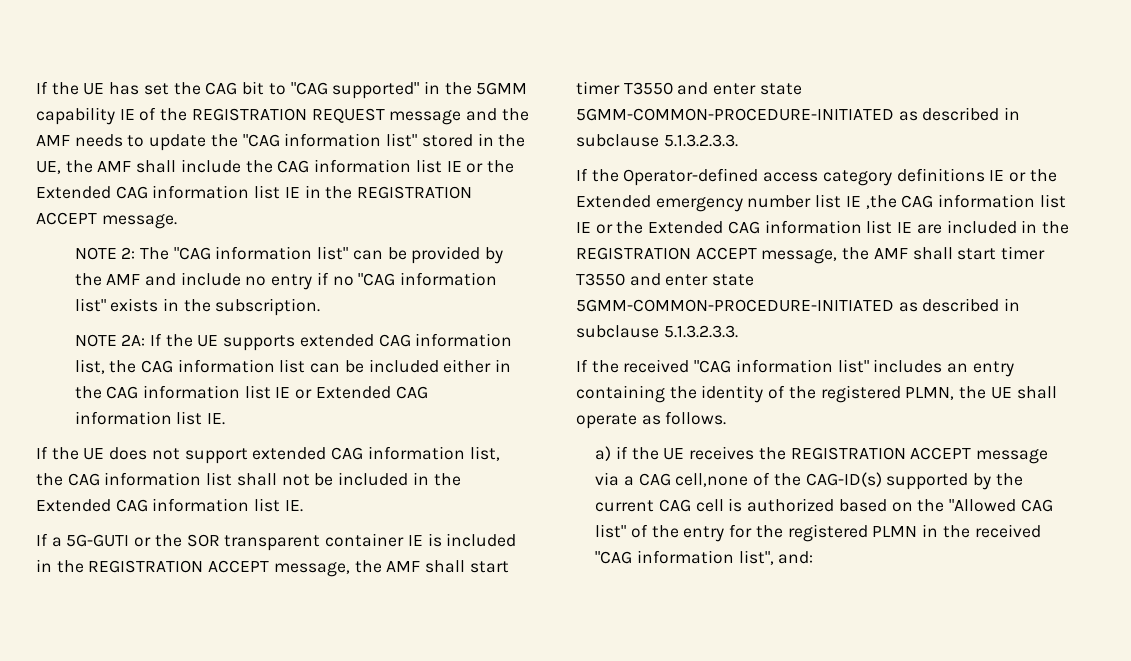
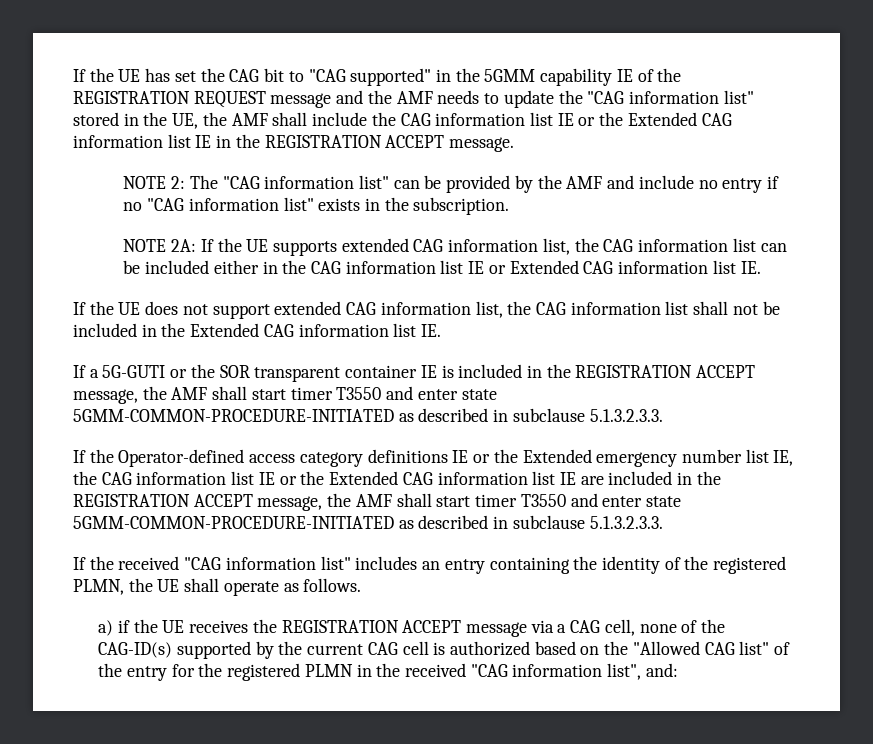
[845,195,897,209] IE ,the -> [773,450,794,466] [73,471,97,485] IE, the
[675,473,749,487] cell,none -> [604,619,677,636] cell, none

